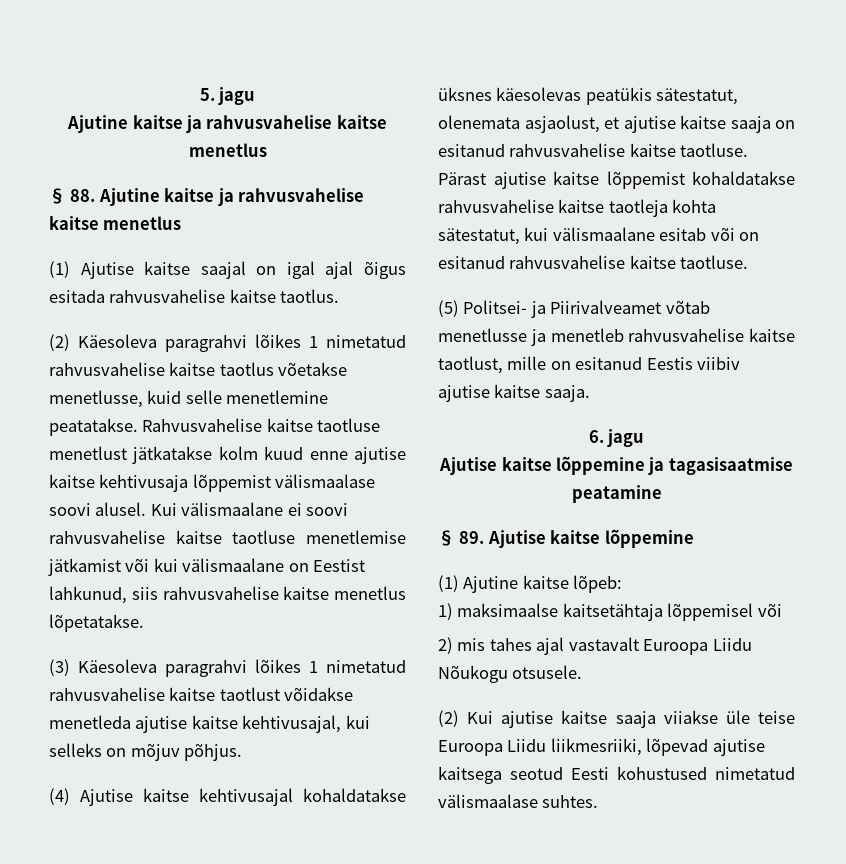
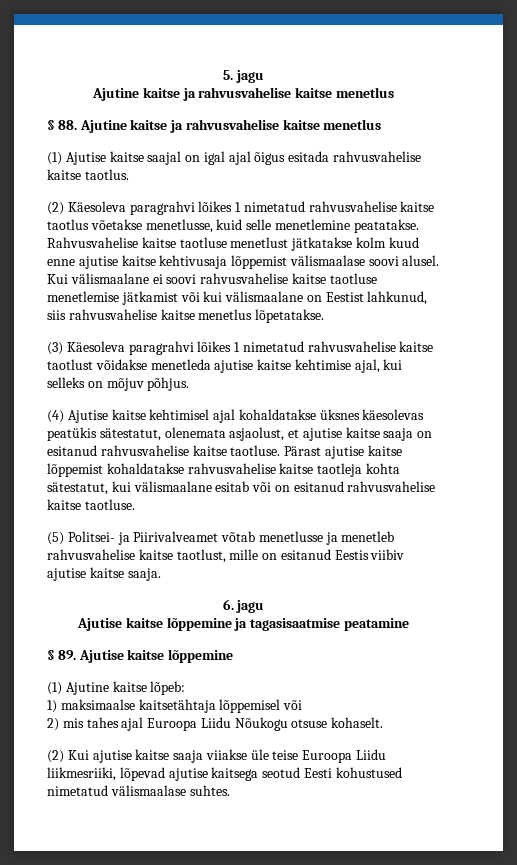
[242,715,342,733] kehtivusajal, -> [294,359,380,373] kehtimise ajal,
[199,788,293,806] kehtivusajal -> [149,409,236,423] kehtimisel ajal
[568,637,639,651] vastavalt -> (144, 724) none
[512,665,583,679] otsusele. -> [291,717,384,728] otsuse kohaselt.

